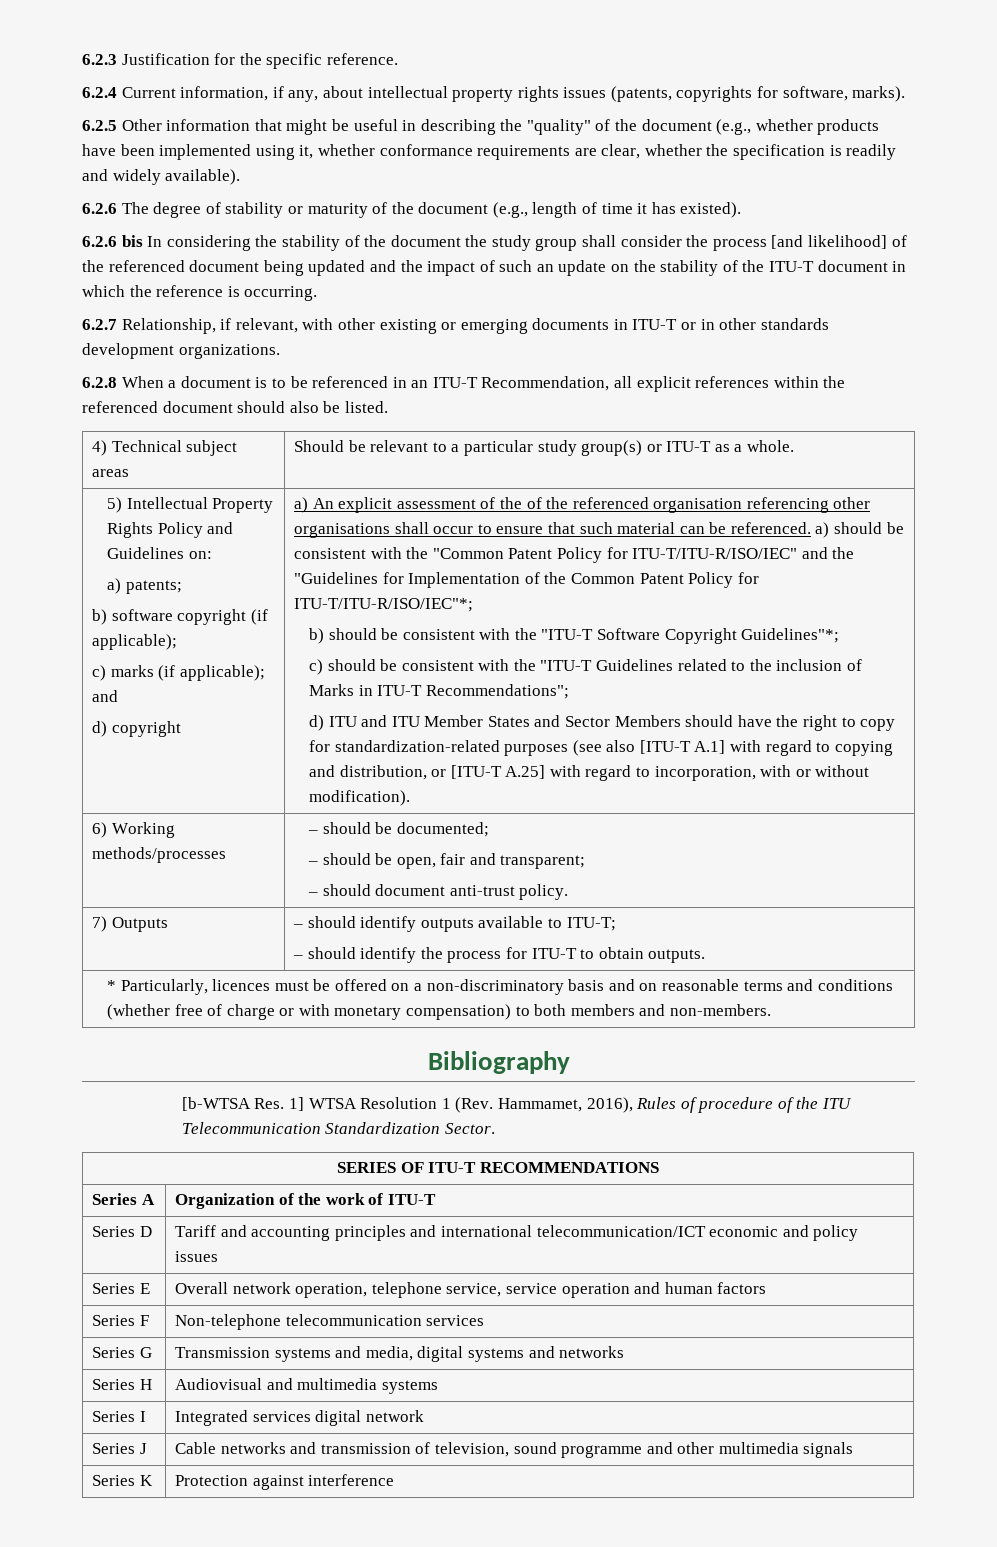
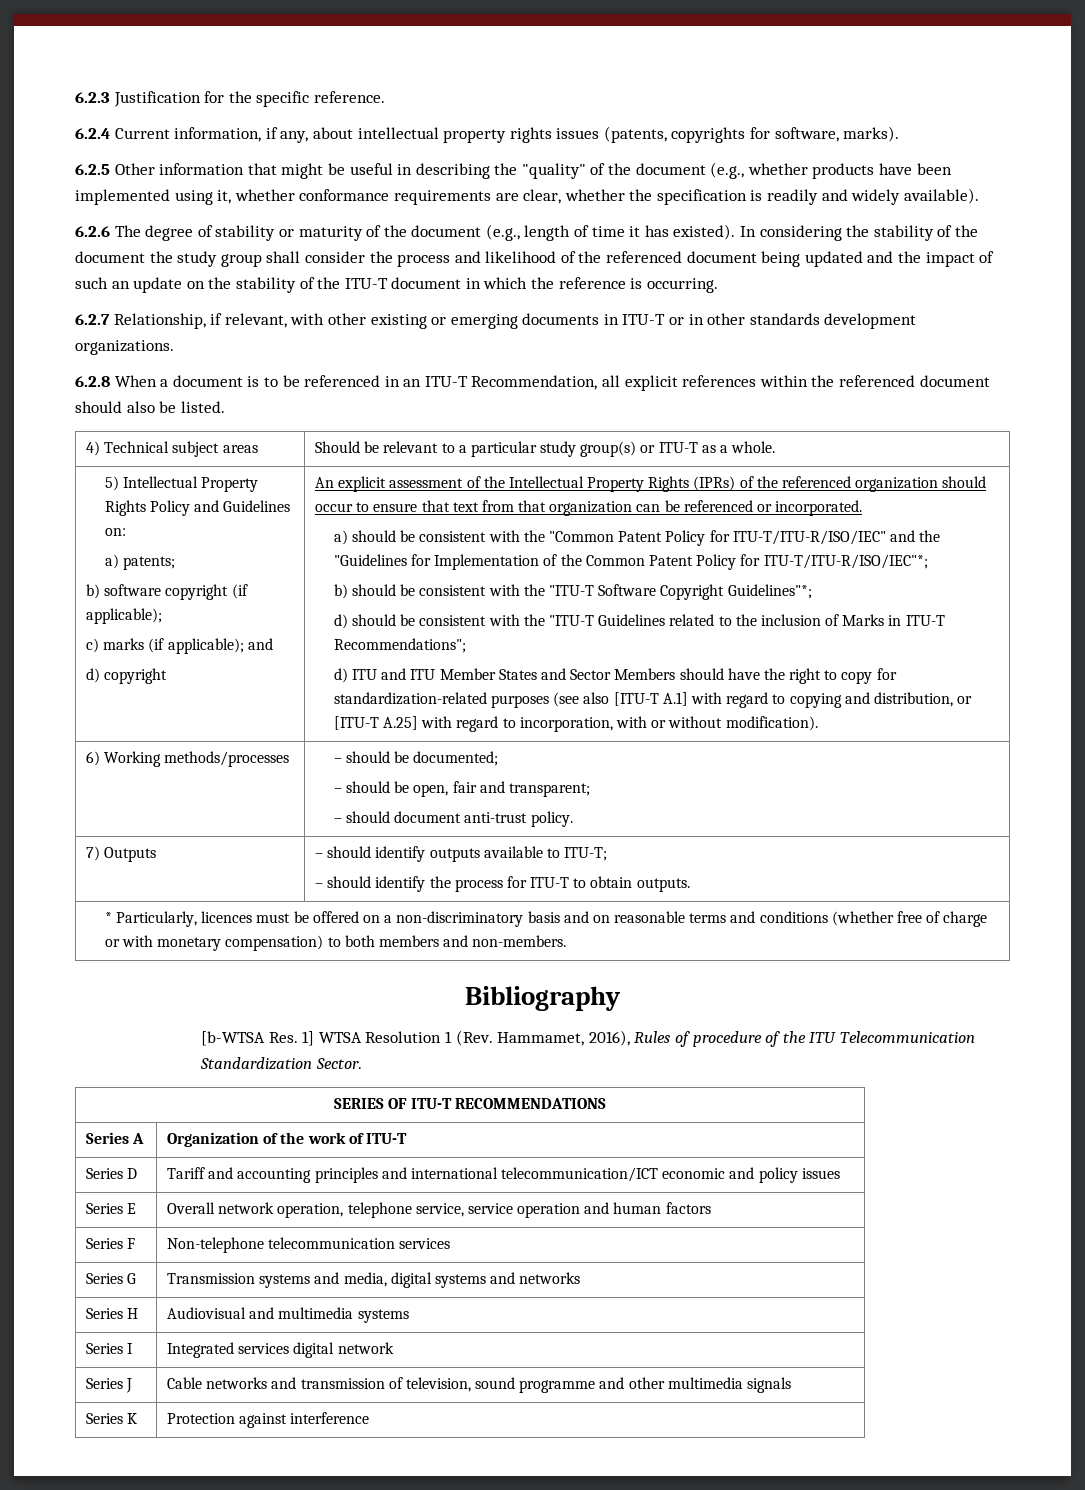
[82,235,143,247] // 6.2.6 bis -> (736, 232) none
[771,235,888,249] [and likelihood] -> [454,251,557,263] and likelihood
[293,497,308,513] a) -> (168, 676) none
[526,497,871,513] [293,522,811,538] of the referenced organisation referencing other organisations shall occur to ensure that such material can be referenced. -> [508,476,987,492] [314,500,863,516] Intellectual Property Rights (IPRs) of the referenced organization should occur to ensure that text from that organization can be referenced or incorporated. //
[308,659,323,675] c) -> [333,614,348,629] d)

